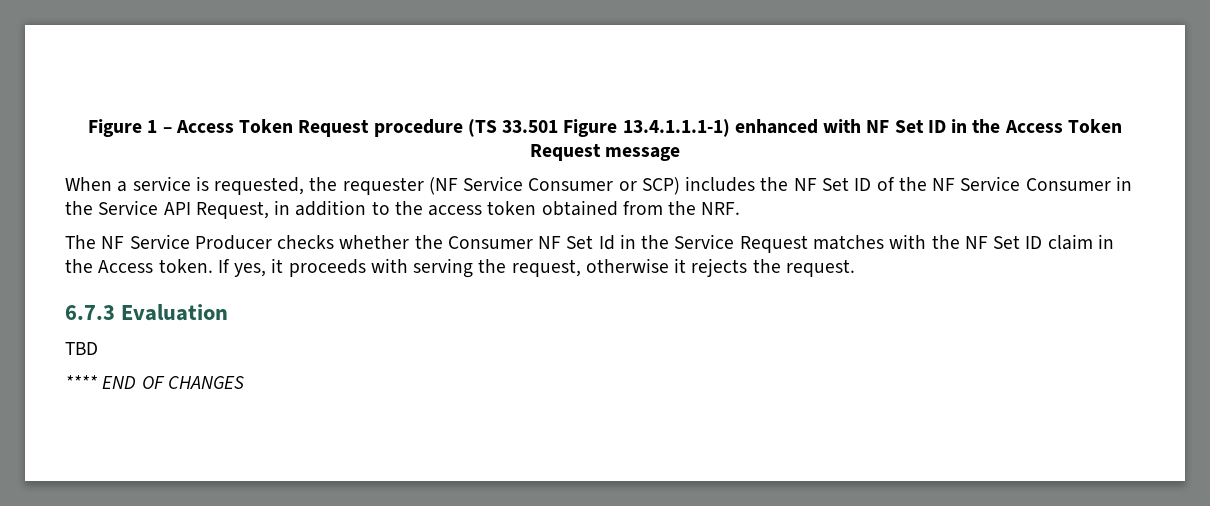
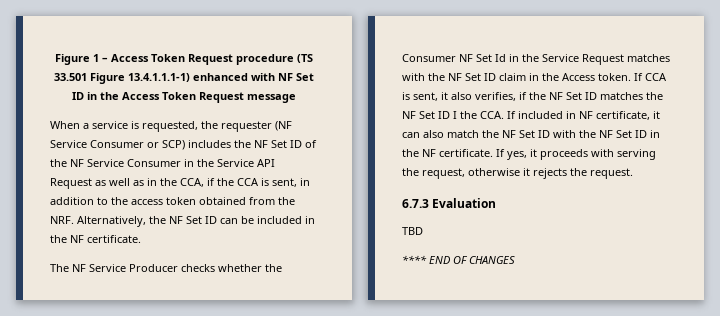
[195,201,269,219] Request, -> [50,178,297,189] Request as well as in the CCA, if the CCA is sent,
(741, 208) none -> [77,216,315,227] [50,235,141,243] Alternatively, the NF Set ID can be included in the NF certificate.
(230, 266) none -> [645,73,667,81] [402,92,663,101] [402,111,660,120] [402,130,660,138] [402,149,505,157] CCA is sent, it also verifies, if the NF Set ID matches the NF Set ID I the CCA. If included in NF certificate, it can also match the NF Set ID with the NF Set ID in the NF certificate. If

